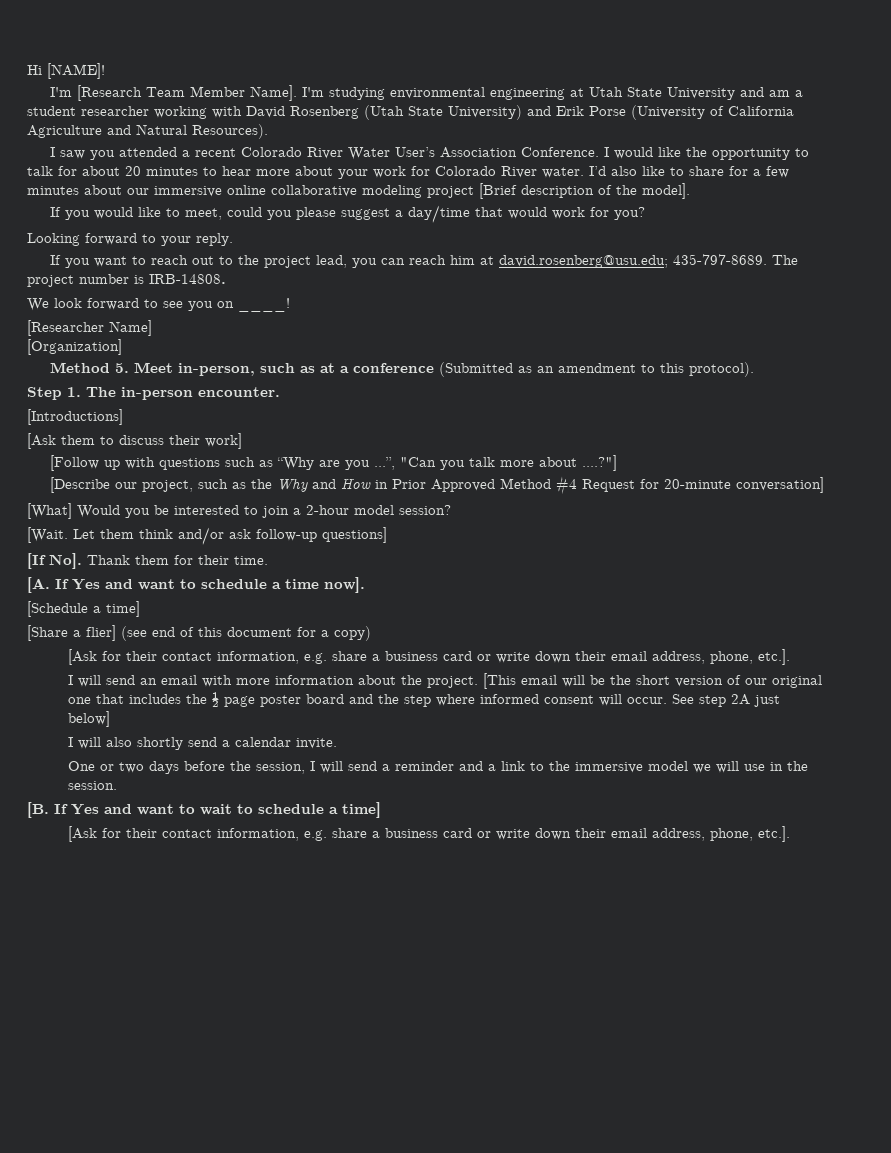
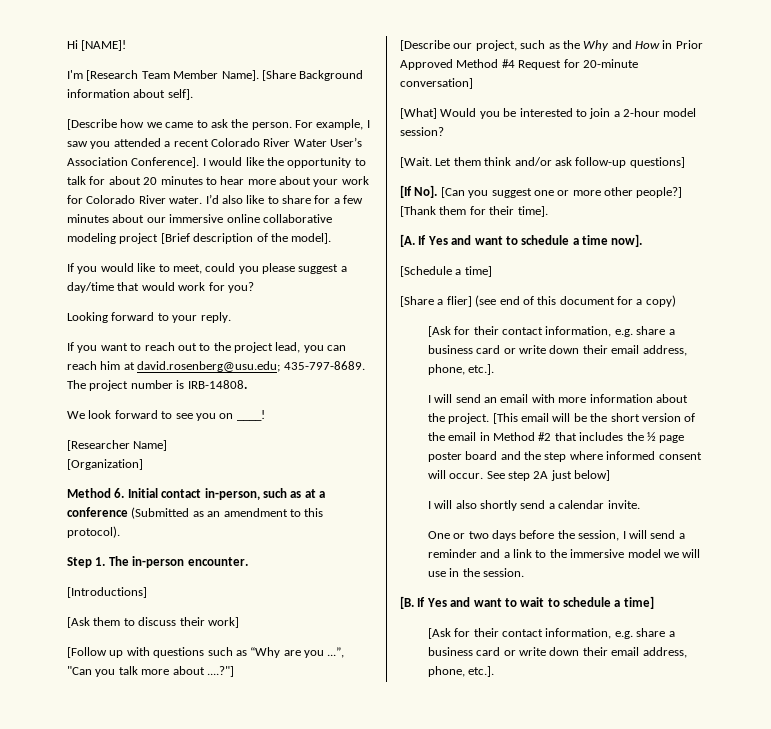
[301,87,803,100] [27,105,794,120] [27,124,268,139] I'm studying environmental engineering at Utah State University and am a student researcher working with David Rosenberg (Utah State University) and Erik Porse (University of California Agriculture and Natural Resources). // -> [261,70,364,81] [67,89,193,100] [67,119,364,130] [Share Background information about self]. // [Describe how we came to ask the person. For example,
[520,147,599,157] Conference. -> [131,157,200,168] Conference].
[114,362,173,373] 5. Meet -> [114,488,202,498] 6. Initial contact
[87,555,130,565] Thank -> [440,187,683,198] [400,206,436,217] [Can you suggest one or more other people?] [Thank
[234,556,268,565] time. -> [517,206,548,217] time].
[745,675,823,688] [68,697,92,704] our original one -> [427,432,552,441] the email in Method #2

